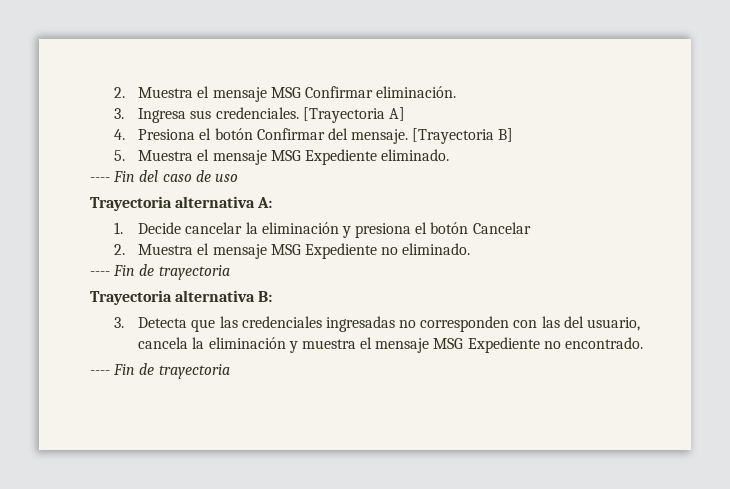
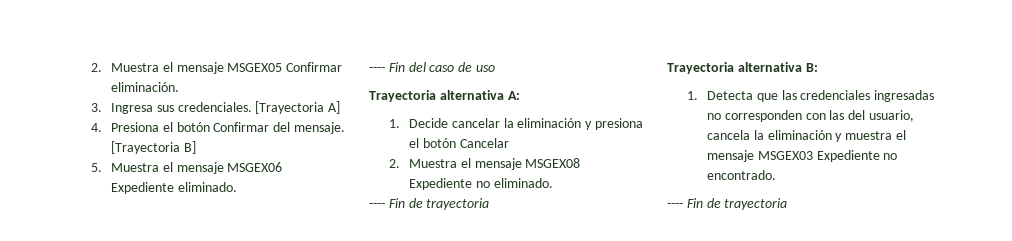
[114,86,301,102] 2. Muestra el mensaje MSG -> [91,62,283,74] 2. Muestra el mensaje MSGEX05
[270,150,301,161] MSG -> [227,162,283,172] MSGEX06
[270,244,301,255] MSG -> [525,158,581,168] MSGEX08
[114,317,125,328] 3. -> [687,91,699,100] 1.
[433,338,464,349] MSG -> [757,151,813,160] MSGEX03

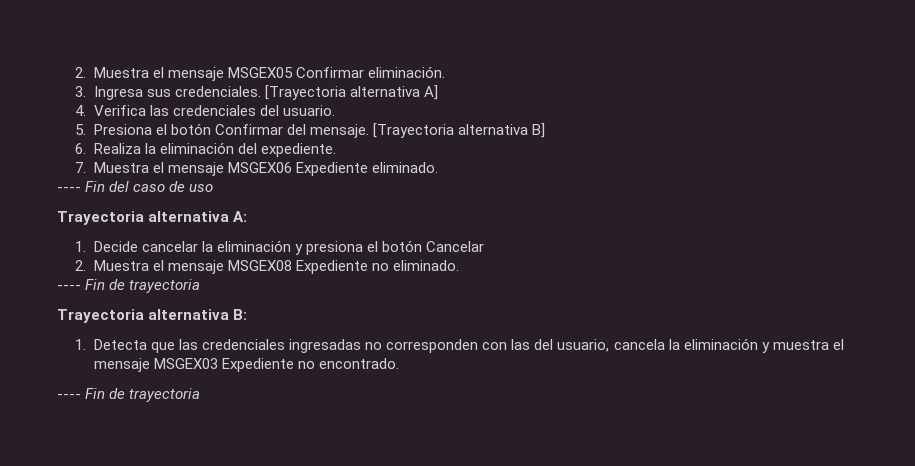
(325, 107) none -> [350,86,421,97] alternativa
(103, 127) none -> [93,105,336,116] [75,124,87,135] Verifica las credenciales del usuario. // 5.
(181, 147) none -> [458,124,529,135] alternativa
[91,163,103,172] 5. -> [75,142,337,157] [75,162,87,173] 6. Realiza la eliminación del expediente. // 7.

